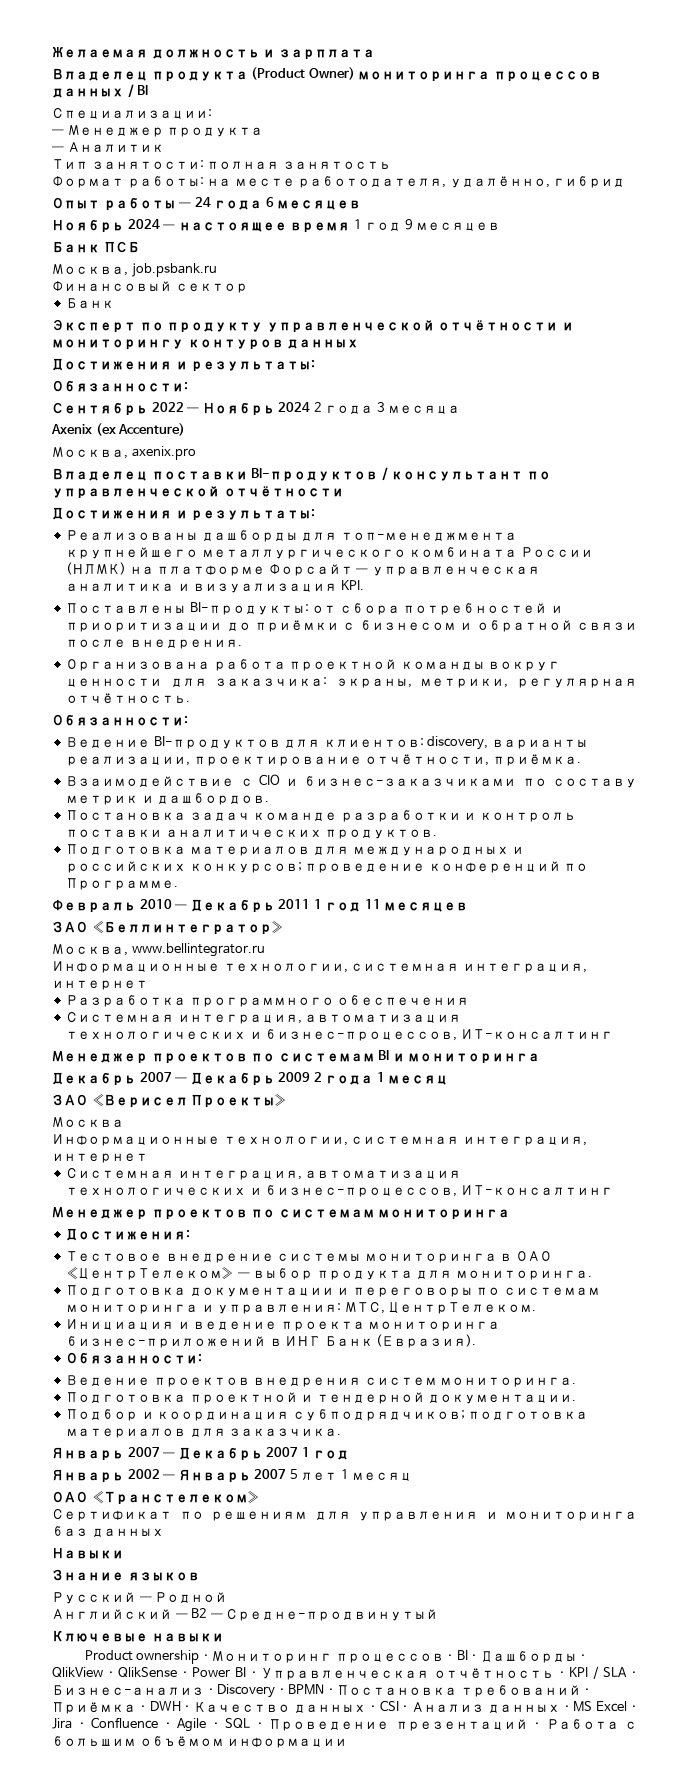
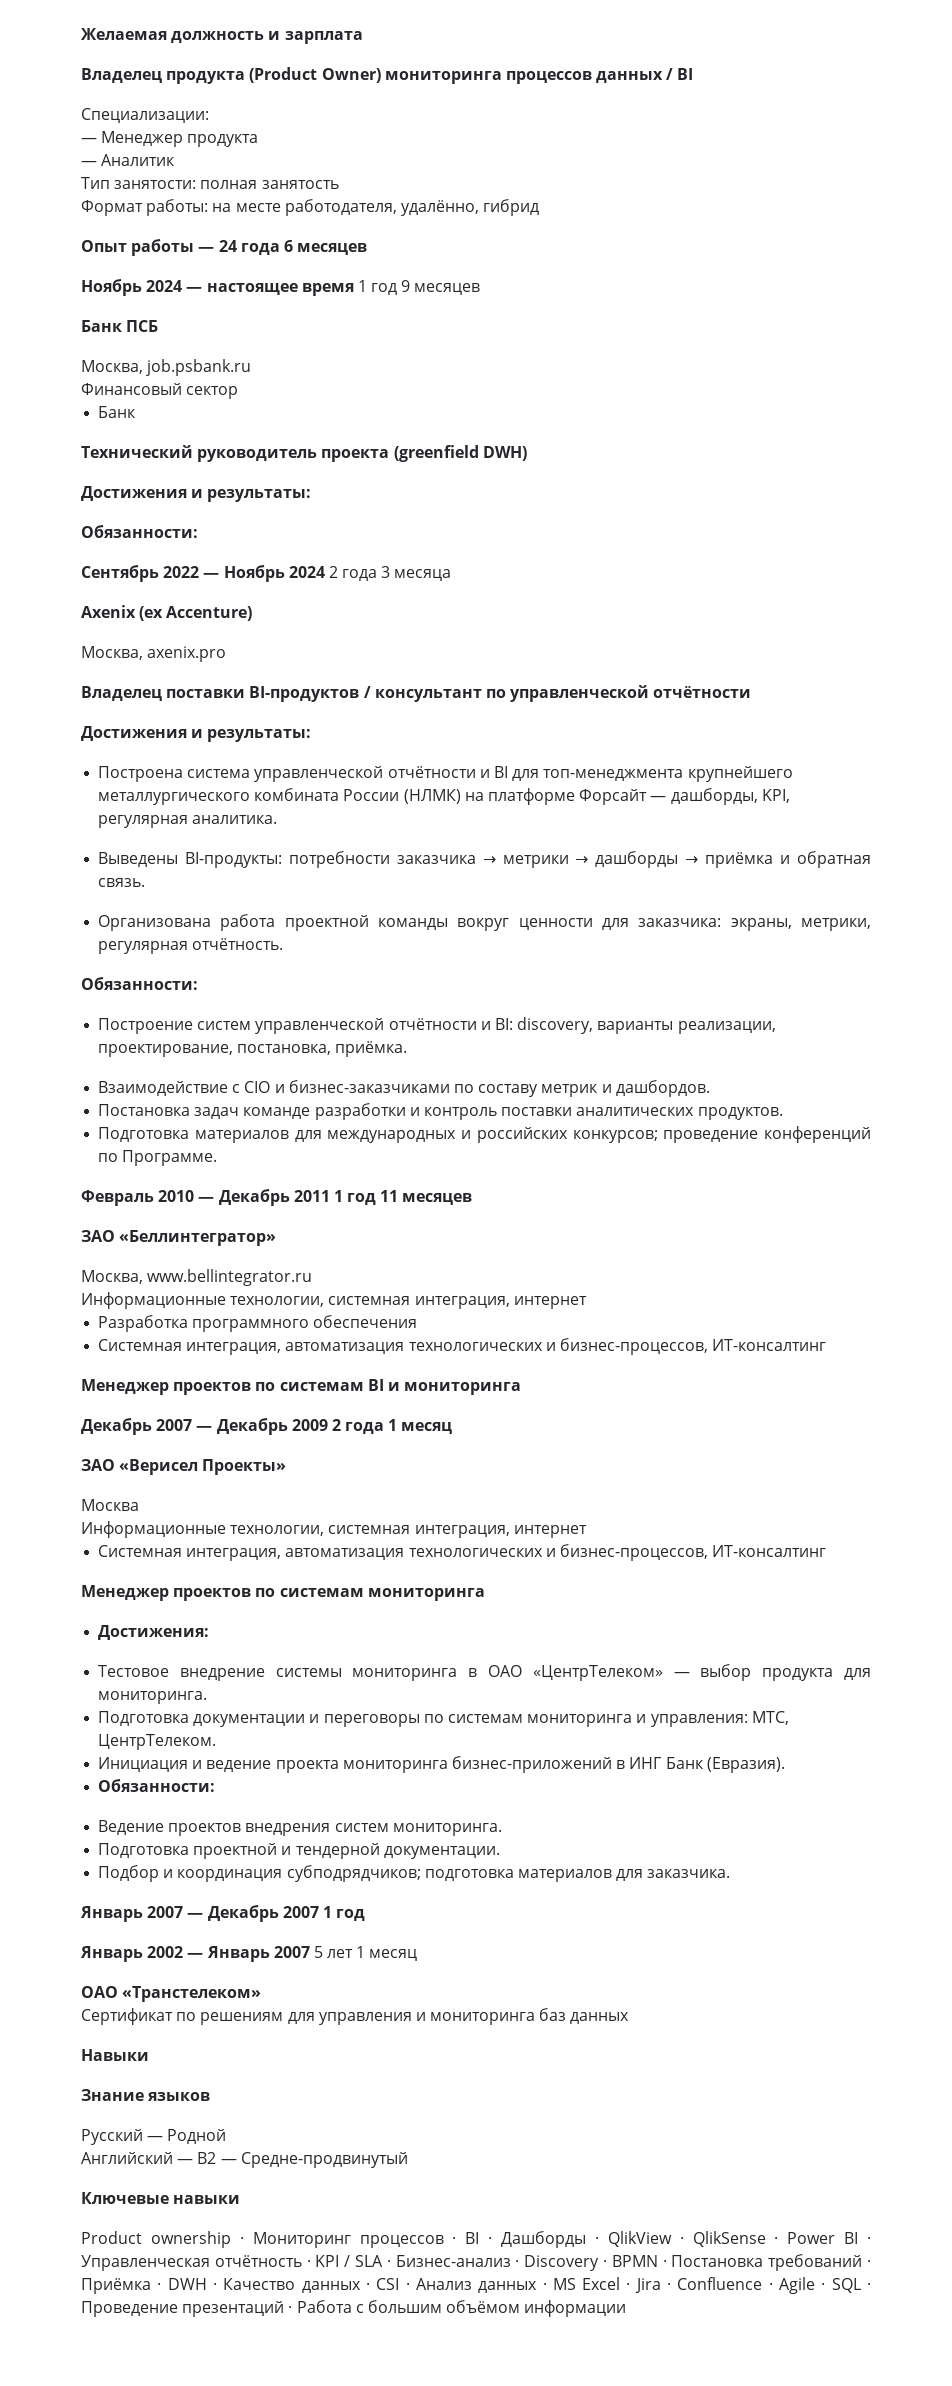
[52,319,574,333] [52,339,360,350] Эксперт по продукту управленческой отчётности и мониторингу контуров данных -> [81,445,527,462] Технический руководитель проекта (greenfield DWH)
[66,530,298,542] Реализованы дашборды -> [98,766,508,782] Построена система управленческой отчётности и BI
[371,566,540,576] [66,580,364,593] [66,602,563,615] [66,620,637,632] [66,639,242,649] управленческая аналитика и визуализация KPI. // Поставлены BI-продукты: от сбора потребностей и приоритизации до приёмки с бизнесом и обратной связи после внедрения. -> [670,788,790,805] [98,815,278,828] [98,851,871,868] [98,878,146,887] дашборды, KPI, регулярная аналитика. // Выведены BI-продукты: потребности заказчика → метрики → дашборды → приёмка и обратная связь.
[66,736,424,749] Ведение BI-продуктов для клиентов: -> [98,1018,513,1034] Построение систем управленческой отчётности и BI:
[193,754,490,766] проектирование отчётности, -> [98,1044,332,1057] проектирование, постановка,

